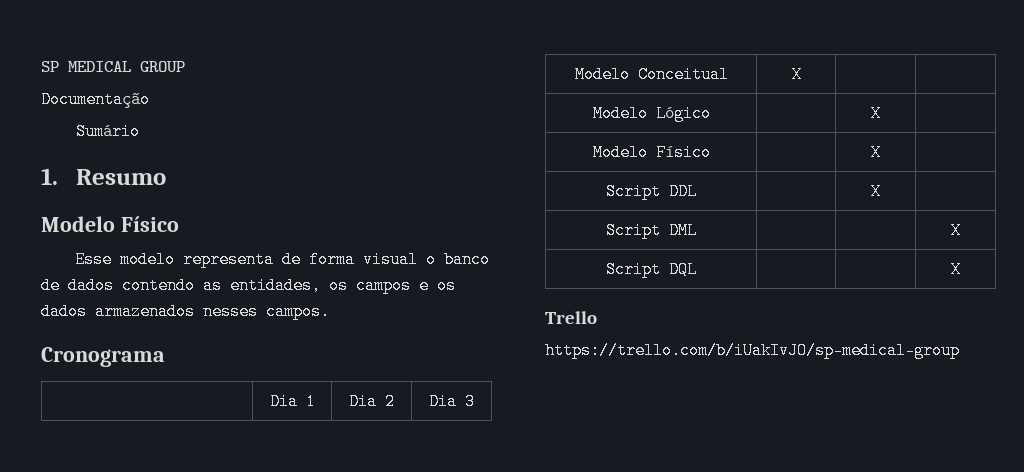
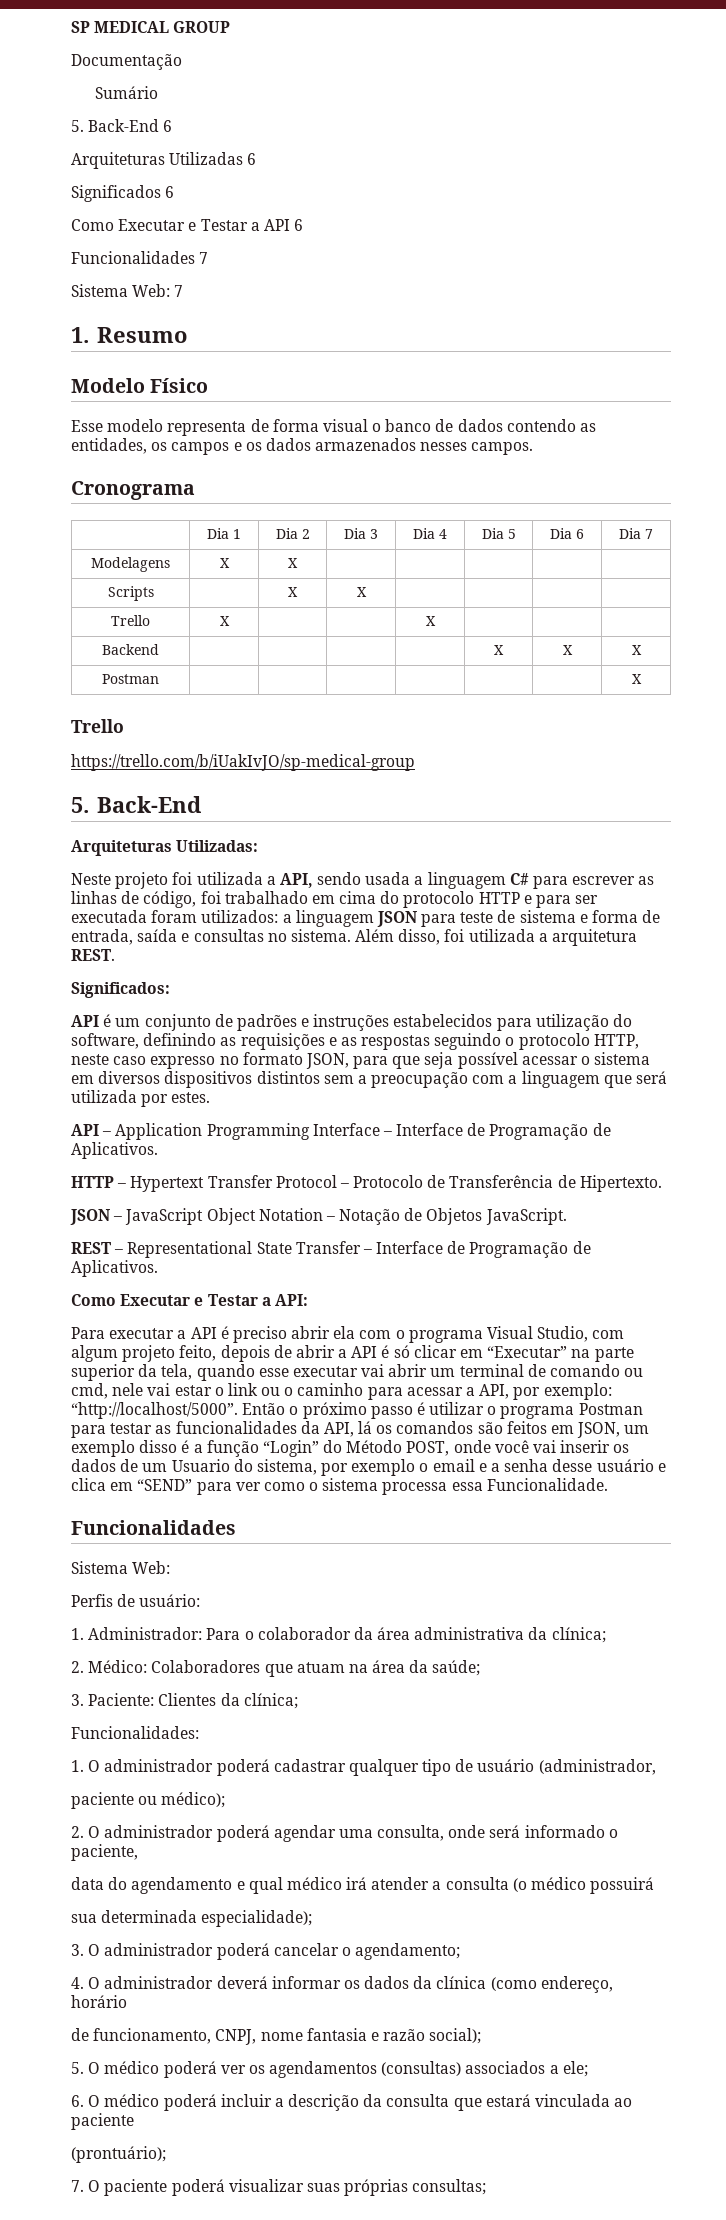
(140, 131) none -> [71,119,173,132] [71,152,257,169] [71,185,175,202] [71,219,304,231] [71,251,209,264] [71,284,184,297] // 5. Back-End 6 // Arquiteturas Utilizadas 6 // Significados 6 // Como Executar e Testar a API 6 // Funcionalidades 7 // Sistema Web: 7
[574,66,729,83] [791,66,802,83] [592,105,711,122] [871,105,881,122] [592,144,711,161] [871,144,881,161] [606,183,697,200] [871,183,881,200] [606,222,697,239] [951,222,961,239] [606,261,697,278] [951,261,961,278] [545,311,597,324] [545,342,960,359] // Modelo Conceitual | X | | // Modelo Lógico | | X | // Modelo Físico | | X | // Script DDL | | X | // Script DML | | | X // Script DQL | | | X // Trello // https://trello.com/b/iUakIvJO/sp-medical-group -> [413,528,447,539] [481,528,516,539] [550,528,584,539] [619,528,653,539] [91,557,170,572] [219,558,230,568] [288,558,298,568] [107,586,154,601] [288,587,298,597] [356,587,367,597] [111,615,150,626] [219,616,230,626] [425,616,436,626] [102,644,159,655] [494,645,504,655] [562,645,573,655] [631,645,642,655] [102,674,159,684] [631,674,642,684] [71,719,124,733] [71,754,415,771] [71,796,201,813] [71,840,259,856] [71,872,655,889] [71,891,599,908] [71,910,661,927] [71,929,638,946] [71,949,115,961] [71,982,170,998] [71,1014,633,1031] [71,1033,639,1050] [71,1052,651,1069] [71,1071,668,1088] [71,1090,211,1107] [71,1123,611,1140] [71,1142,158,1159] [71,1175,662,1192] [70,1208,567,1225] [71,1241,591,1258] [71,1260,158,1277] [71,1294,308,1306] [71,1326,625,1343] [71,1345,634,1362] [71,1364,644,1381] [71,1383,612,1400] [71,1402,643,1419] [71,1421,650,1438] [71,1440,630,1457] [71,1459,666,1476] [71,1478,608,1495] [71,1520,236,1535] [71,1561,171,1574] [71,1594,201,1607] [71,1627,606,1643] [71,1660,481,1677] [71,1693,298,1709] [71,1726,199,1739] [71,1759,656,1776] [71,1792,226,1809] [71,1825,618,1842] [71,1844,138,1861] [71,1877,655,1894] [71,1910,313,1927] [71,1943,461,1960] [71,1976,613,1993] [71,1995,127,2008] [71,2028,482,2045] [71,2061,588,2078] [71,2094,633,2111] [71,2113,134,2130] [71,2146,166,2163] [71,2179,487,2196] | Dia 4 | Dia 5 | Dia 6 | Dia 7 // Modelagens | X | X | | | | | // Scripts | | X | X | | | | // Trello | X | | | X | | | // Backend | | | | | X | X | X // Postman | | | | | | | X // Trello // https://trello.com/b/iUakIvJO/sp-medical-group // 5. Back-End // Arquiteturas Utilizadas: // Neste projeto foi utilizada a API, sendo usada a linguagem C# para escrever as linhas de código, foi trabalhado em cima do protocolo HTTP e para ser executada foram utilizados: a linguagem JSON para teste de sistema e forma de entrada, saída e consultas no sistema. Além disso, foi utilizada a arquitetura REST. // Significados: // API é um conjunto de padrões e instruções estabelecidos para utilização do software, definindo as requisições e as respostas seguindo o protocolo HTTP, neste caso expresso no formato JSON, para que seja possível acessar o sistema em diversos dispositivos distintos sem a preocupação com a linguagem que será utilizada por estes. // API – Application Programming Interface – Interface de Programação de Aplicativos. // HTTP – Hypertext Transfer Protocol – Protocolo de Transferência de Hipertexto. // JSON – JavaScript Object Notation – Notação de Objetos JavaScript. // REST – Representational State Transfer – Interface de Programação de Aplicativos. // Como Executar e Testar a API: // Para executar a API é preciso abrir ela com o programa Visual Studio, com algum projeto feito, depois de abrir a API é só clicar em “Executar” na parte superior da tela, quando esse executar vai abrir um terminal de comando ou cmd, nele vai estar o link ou o caminho para acessar a API, por exemplo: “http://localhost/5000”. Então o próximo passo é utilizar o programa Postman para testar as funcionalidades da API, lá os comandos são feitos em JSON, um exemplo disso é a função “Login” do Método POST, onde você vai inserir os dados de um Usuario do sistema, por exemplo o email e a senha desse usuário e clica em “SEND” para ver como o sistema processa essa Funcionalidade. // Funcionalidades // Sistema Web: // Perfis de usuário: // 1. Administrador: Para o colaborador da área administrativa da clínica; // 2. Médico: Colaboradores que atuam na área da saúde; // 3. Paciente: Clientes da clínica; // Funcionalidades: // 1. O administrador poderá cadastrar qualquer tipo de usuário (administrador, // paciente ou médico); // 2. O administrador poderá agendar uma consulta, onde será informado o paciente, // data do agendamento e qual médico irá atender a consulta (o médico possuirá // sua determinada especialidade); // 3. O administrador poderá cancelar o agendamento; // 4. O administrador deverá informar os dados da clínica (como endereço, horário // de funcionamento, CNPJ, nome fantasia e razão social); // 5. O médico poderá ver os agendamentos (consultas) associados a ele; // 6. O médico poderá incluir a descrição da consulta que estará vinculada ao paciente // (prontuário); // 7. O paciente poderá visualizar suas próprias consultas;

